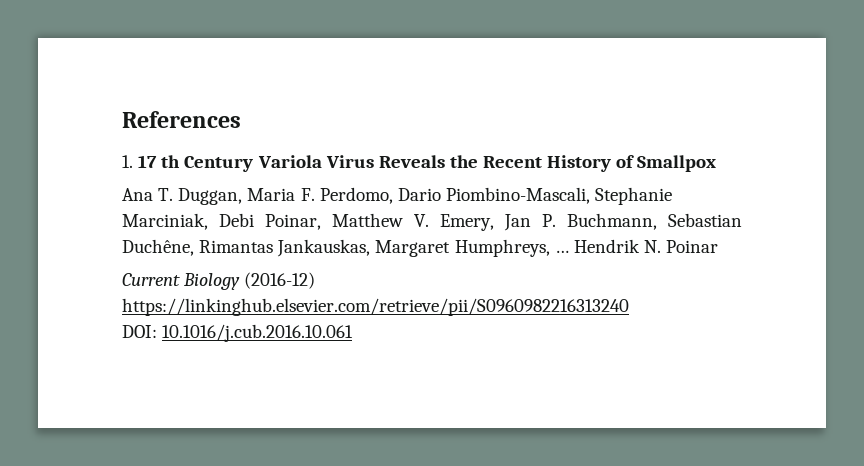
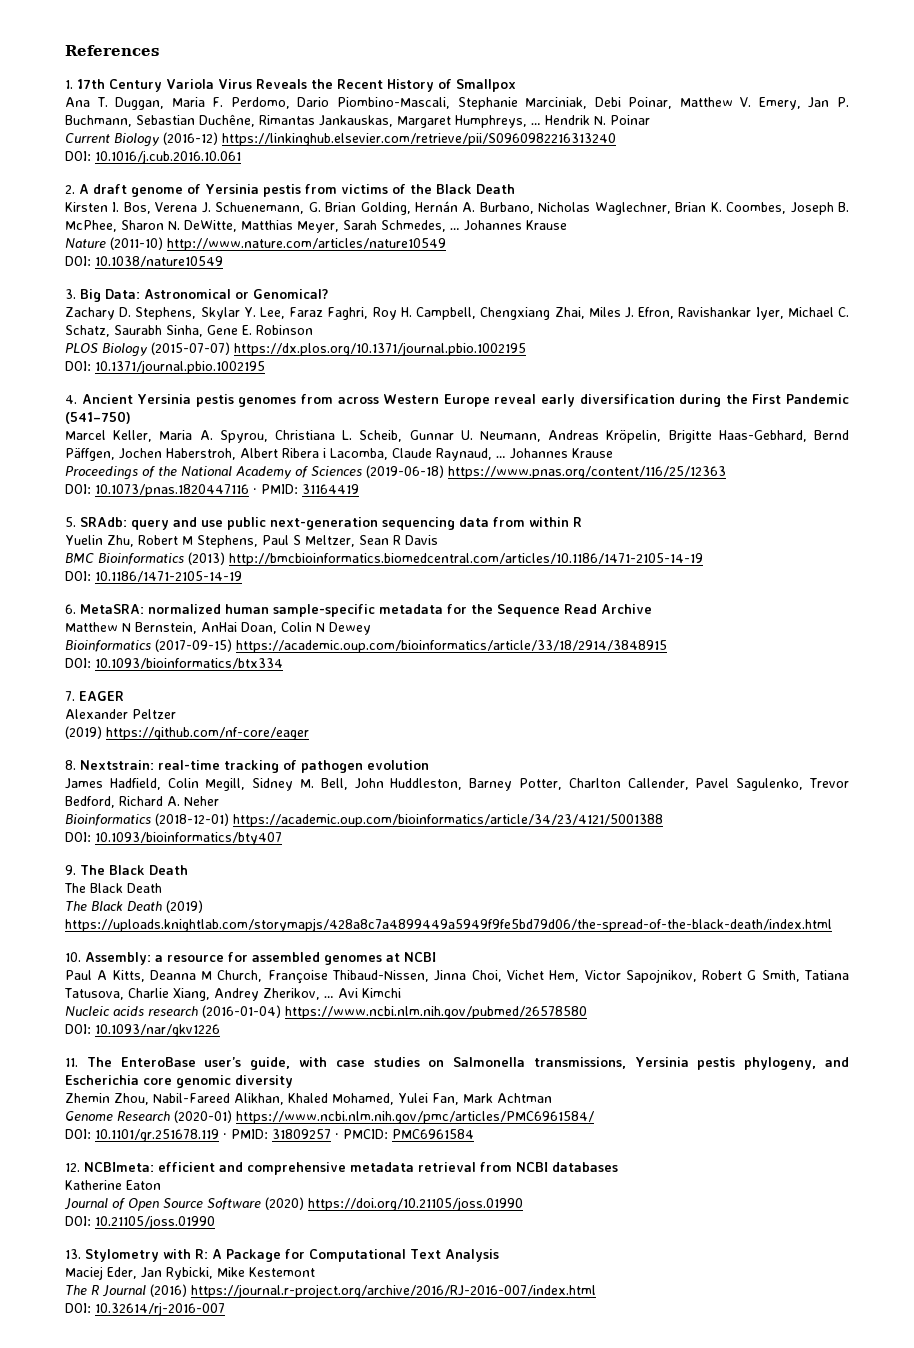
[138,155,181,168] 17 th -> [77,79,105,89] 17th
(354, 333) none -> [65,184,515,197] [65,201,850,215] [65,220,567,233] [65,237,446,251] [65,256,223,267] [65,289,328,302] [65,307,850,320] [65,325,313,337] [65,342,526,357] [65,360,265,374] [65,394,850,407] [65,411,131,424] [65,429,850,443] [65,448,613,461] [65,465,726,480] [65,484,359,497] [65,517,582,530] [65,535,438,548] [65,552,703,566] [65,571,242,582] [65,604,652,617] [65,622,371,635] [65,639,667,653] [65,658,283,669] [65,691,124,701] [65,709,176,719] [65,726,309,740] [65,760,429,773] [65,778,849,791] [65,796,219,808] [65,813,663,827] [65,832,282,845] [65,865,188,875] [64,883,162,893] [65,900,203,913] [65,918,832,932] [65,952,436,965] [65,969,849,984] [64,988,401,1001] [65,1005,587,1019] [65,1024,220,1037] [65,1057,849,1070] [65,1075,293,1088] [65,1093,552,1105] [65,1110,594,1124] [65,1129,474,1142] [65,1162,618,1175] [65,1180,161,1190] [64,1197,523,1211] [65,1215,215,1229] [65,1249,499,1262] [65,1266,315,1280] [65,1284,596,1298] [65,1302,225,1316] // 2. A draft genome of Yersinia pestis from victims of the Black Death // Kirsten I. Bos, Verena J. Schuenemann, G. Brian Golding, Hernán A. Burbano, Nicholas Waglechner, Brian K. Coombes, Joseph B. McPhee, Sharon N. DeWitte, Matthias Meyer, Sarah Schmedes, … Johannes Krause // Nature (2011-10) http://www.nature.com/articles/nature10549 // DOI: 10.1038/nature10549 // 3. Big Data: Astronomical or Genomical? // Zachary D. Stephens, Skylar Y. Lee, Faraz Faghri, Roy H. Campbell, Chengxiang Zhai, Miles J. Efron, Ravishankar Iyer, Michael C. Schatz, Saurabh Sinha, Gene E. Robinson // PLOS Biology (2015-07-07) https://dx.plos.org/10.1371/journal.pbio.1002195 // DOI: 10.1371/journal.pbio.1002195 // 4. Ancient Yersinia pestis genomes from across Western Europe reveal early diversification during the First Pandemic (541–750) // Marcel Keller, Maria A. Spyrou, Christiana L. Scheib, Gunnar U. Neumann, Andreas Kröpelin, Brigitte Haas-Gebhard, Bernd Päffgen, Jochen Haberstroh, Albert Ribera i Lacomba, Claude Raynaud, … Johannes Krause // Proceedings of the National Academy of Sciences (2019-06-18) https://www.pnas.org/content/116/25/12363 // DOI: 10.1073/pnas.1820447116 · PMID: 31164419 // 5. SRAdb: query and use public next-generation sequencing data from within R // Yuelin Zhu, Robert M Stephens, Paul S Meltzer, Sean R Davis // BMC Bioinformatics (2013) http://bmcbioinformatics.biomedcentral.com/articles/10.1186/1471-2105-14-19 // DOI: 10.1186/1471-2105-14-19 // 6. MetaSRA: normalized human sample-specific metadata for the Sequence Read Archive // Matthew N Bernstein, AnHai Doan, Colin N Dewey // Bioinformatics (2017-09-15) https://academic.oup.com/bioinformatics/article/33/18/2914/3848915 // DOI: 10.1093/bioinformatics/btx334 // 7. EAGER // Alexander Peltzer // (2019) https://github.com/nf-core/eager // 8. Nextstrain: real-time tracking of pathogen evolution // James Hadfield, Colin Megill, Sidney M. Bell, John Huddleston, Barney Potter, Charlton Callender, Pavel Sagulenko, Trevor Bedford, Richard A. Neher // Bioinformatics (2018-12-01) https://academic.oup.com/bioinformatics/article/34/23/4121/5001388 // DOI: 10.1093/bioinformatics/bty407 // 9. The Black Death // The Black Death // The Black Death (2019) https://uploads.knightlab.com/storymapjs/428a8c7a4899449a5949f9fe5bd79d06/the-spread-of-the-black-death/index.html // 10. Assembly: a resource for assembled genomes at NCBI // Paul A Kitts, Deanna M Church, Françoise Thibaud-Nissen, Jinna Choi, Vichet Hem, Victor Sapojnikov, Robert G Smith, Tatiana Tatusova, Charlie Xiang, Andrey Zherikov, … Avi Kimchi // Nucleic acids research (2016-01-04) https://www.ncbi.nlm.nih.gov/pubmed/26578580 // DOI: 10.1093/nar/gkv1226 // 11. The EnteroBase user’s guide, with case studies on Salmonella transmissions, Yersinia pestis phylogeny, and Escherichia core genomic diversity // Zhemin Zhou, Nabil-Fareed Alikhan, Khaled Mohamed, Yulei Fan, Mark Achtman // Genome Research (2020-01) https://www.ncbi.nlm.nih.gov/pmc/articles/PMC6961584/ // DOI: 10.1101/gr.251678.119 · PMID: 31809257 · PMCID: PMC6961584 // 12. NCBImeta: efficient and comprehensive metadata retrieval from NCBI databases // Katherine Eaton // Journal of Open Source Software (2020) https://doi.org/10.21105/joss.01990 // DOI: 10.21105/joss.01990 // 13. Stylometry with R: A Package for Computational Text Analysis // Maciej Eder, Jan Rybicki, Mike Kestemont // The R Journal (2016) https://journal.r-project.org/archive/2016/RJ-2016-007/index.html // DOI: 10.32614/rj-2016-007

